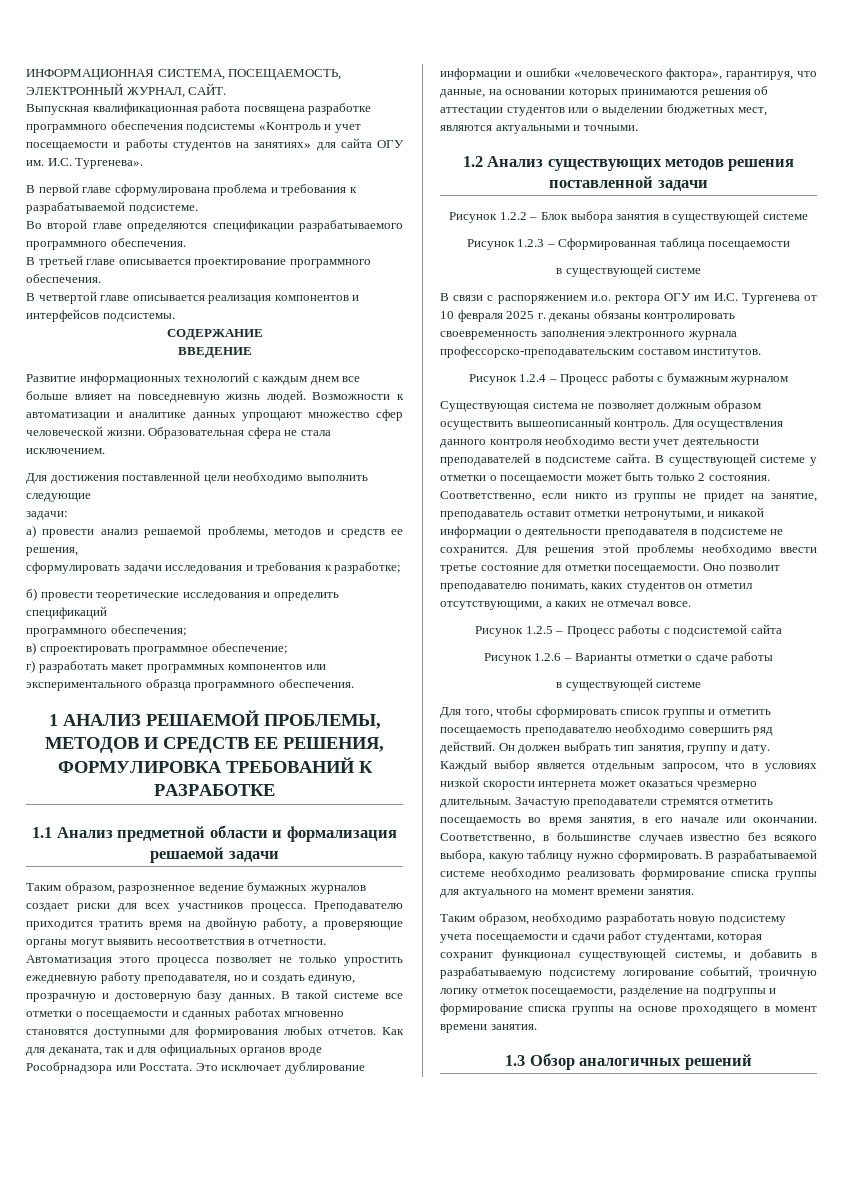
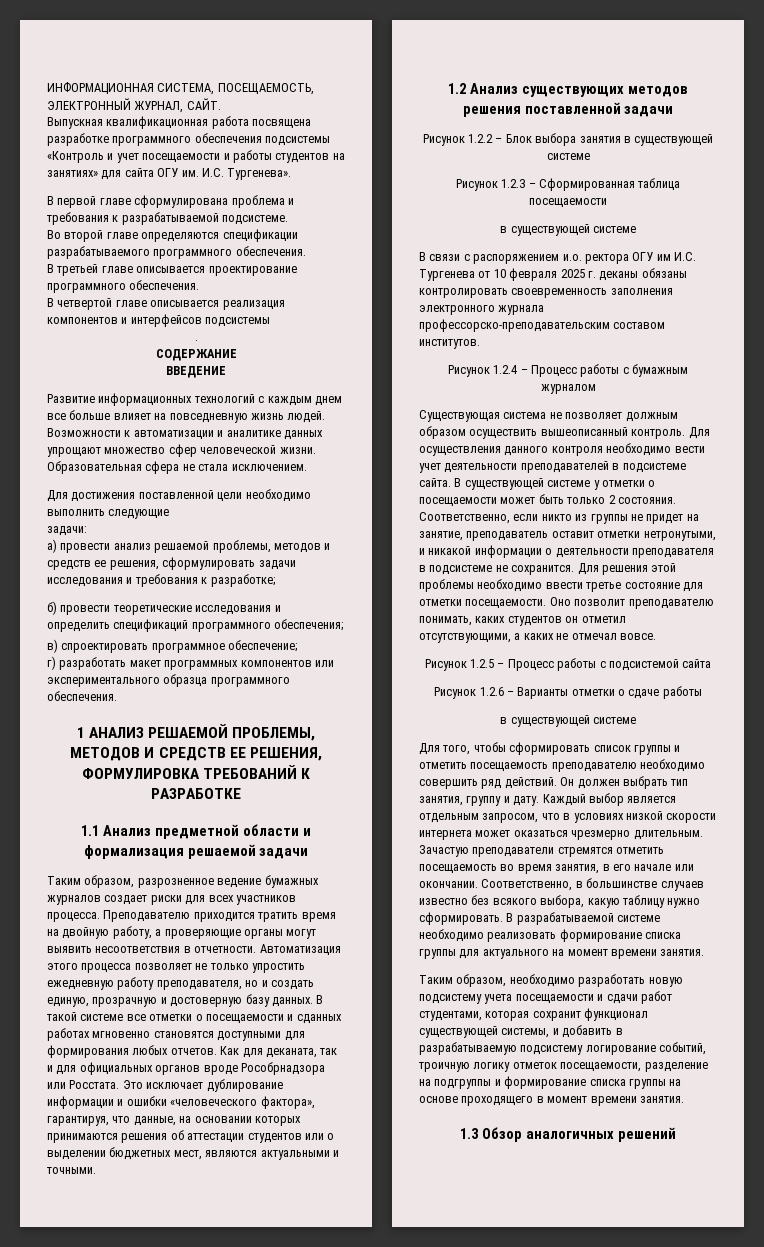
[102,313,175,322] подсистемы. -> [205,317,271,327] [194,340,198,341] подсистемы // .
(78, 551) // -> (159, 565) none
(107, 612) // -> (189, 625) none

